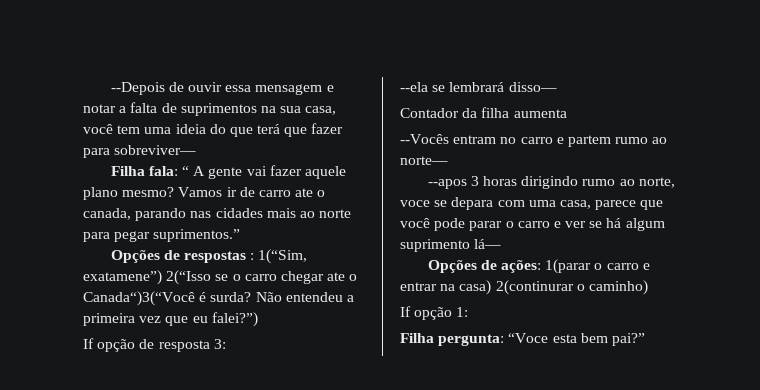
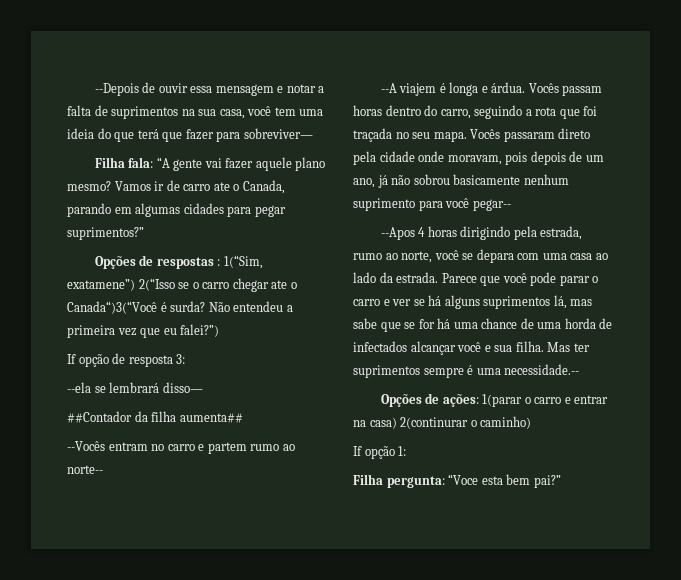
[182,166,206,176] “ A -> [156,157,170,168] “A
[83,208,352,221] canada, parando nas cidades mais ao norte -> [242,180,285,194] [67,203,224,217] Canada, parando em algumas cidades
[153,229,241,242] suprimentos.” -> [67,227,144,240] suprimentos?”
[400,108,459,118] Contador -> [67,411,132,423] ##Contador
[513,109,567,118] aumenta -> [179,413,243,423] aumenta##
[400,156,448,165] [427,176,579,189] norte— // --apos 3 horas dirigindo -> [67,465,103,474] [380,82,603,96] [353,105,598,119] [353,128,591,142] [353,151,604,165] [353,174,569,188] [353,198,511,211] [380,226,583,240] norte-- // --A viajem é longa e árdua. Vocês passam horas dentro do carro, seguindo a rota que foi traçada no seu mapa. Vocês passaram direto pela cidade onde moravam, pois depois de um ano, já não sobrou basicamente nenhum suprimento para você pegar-- // --Apos 4 horas dirigindo pela estrada,
[400,200,430,207] voce -> [434,250,459,260] você
[559,200,637,210] casa, parece -> [570,253,608,260] [353,272,477,283] casa ao lado da estrada. Parece
[625,218,665,231] [400,239,502,252] algum suprimento lá— -> [444,295,593,309] [353,318,613,332] [353,341,590,355] [353,364,580,378] alguns suprimentos lá, mas sabe que se for há uma chance de uma horda de infectados alcançar você e sua filha. Mas ter suprimentos sempre é uma necessidade.--

